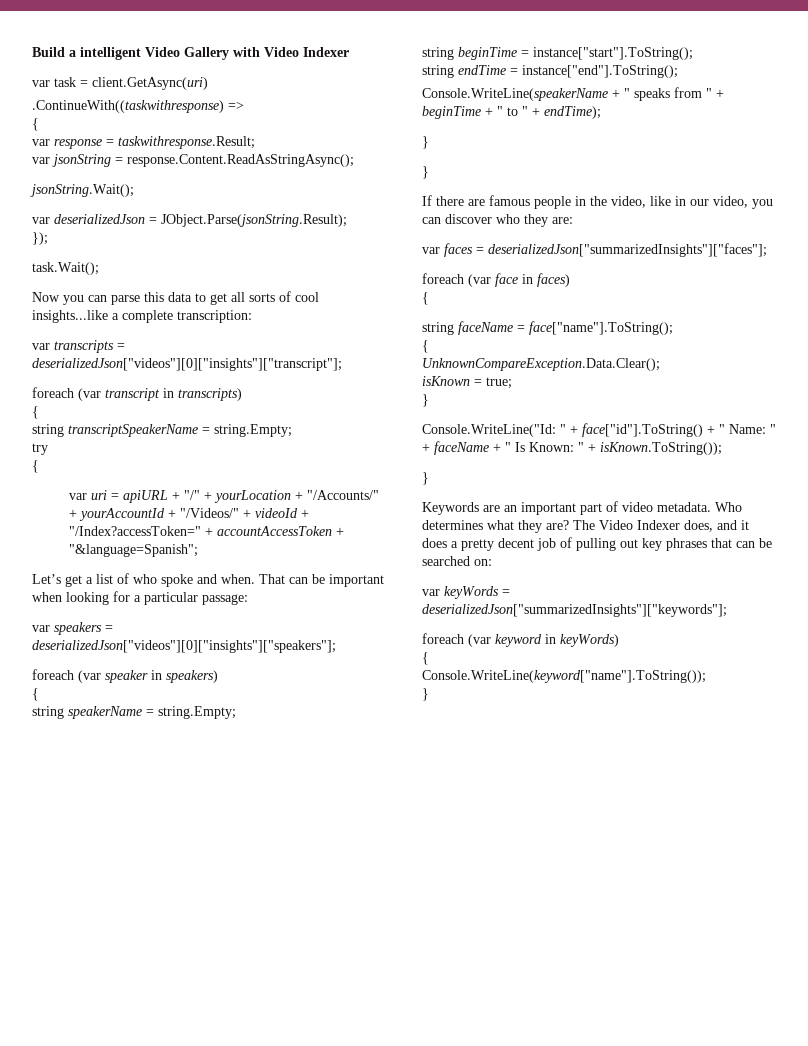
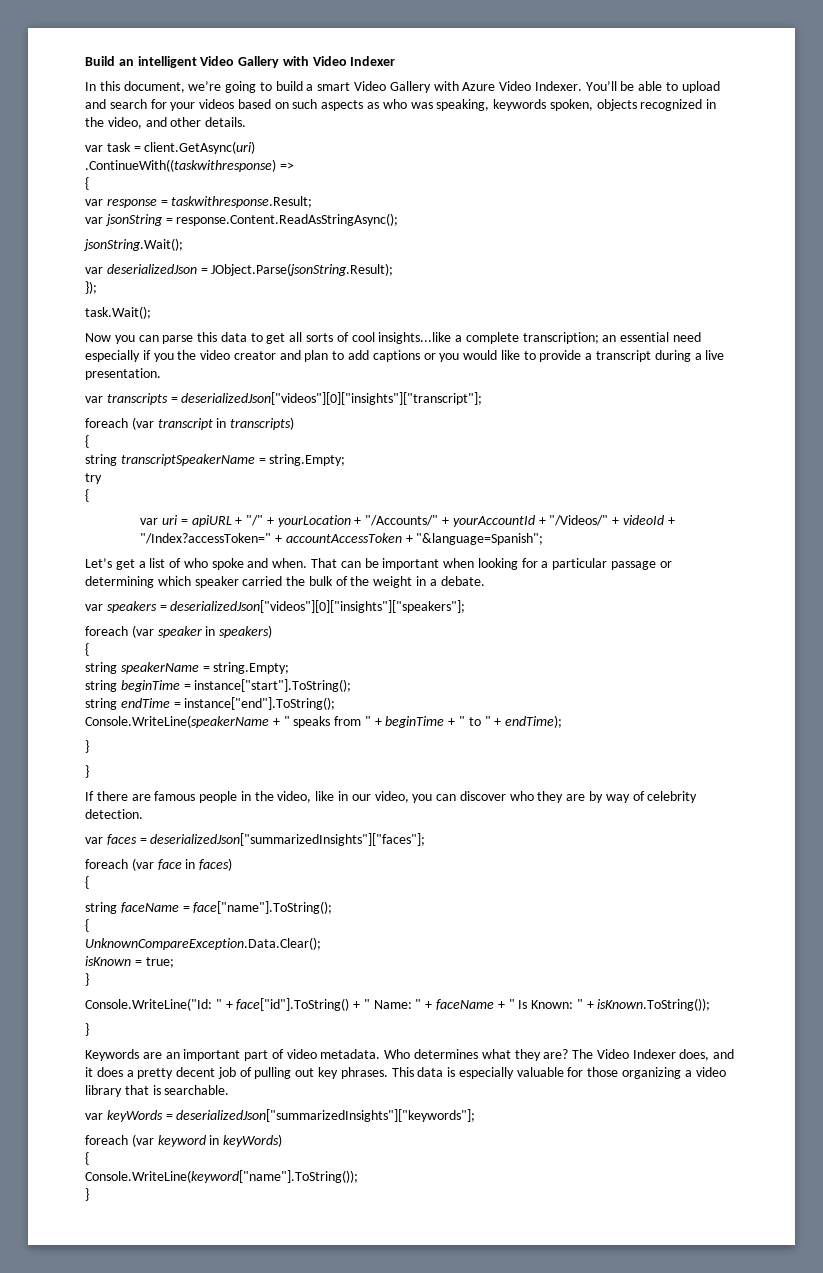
[69,50,76,57] a -> [118,59,134,66] an
(349, 52) none -> [85,81,720,93] [85,99,717,111] [85,117,247,129] // In this document, we’re going to build a smart Video Gallery with Azure Video Indexer. You’ll be able to upload and search for your videos based on such aspects as who was speaking, keywords spoken, objects recognized in the video, and other details.
[177,310,252,323] transcription: -> [522,332,702,344] [85,350,725,362] [85,368,161,380] transcription; an essential need especially if you the video creator and plan to add captions or you would like to provide a transcript during a live presentation.
[202,594,248,605] passage: -> [611,561,672,570] [85,576,485,588] passage or determining which speaker carried the bulk of the weight in a debate.
[552,217,573,224] are: -> [566,791,698,803] [85,809,143,819] are by way of celebrity detection.
[666,538,772,551] [422,556,492,566] phrases that can be searched on: -> [340,1067,726,1079] [85,1085,230,1097] phrases. This data is especially valuable for those organizing a video library that is searchable.

